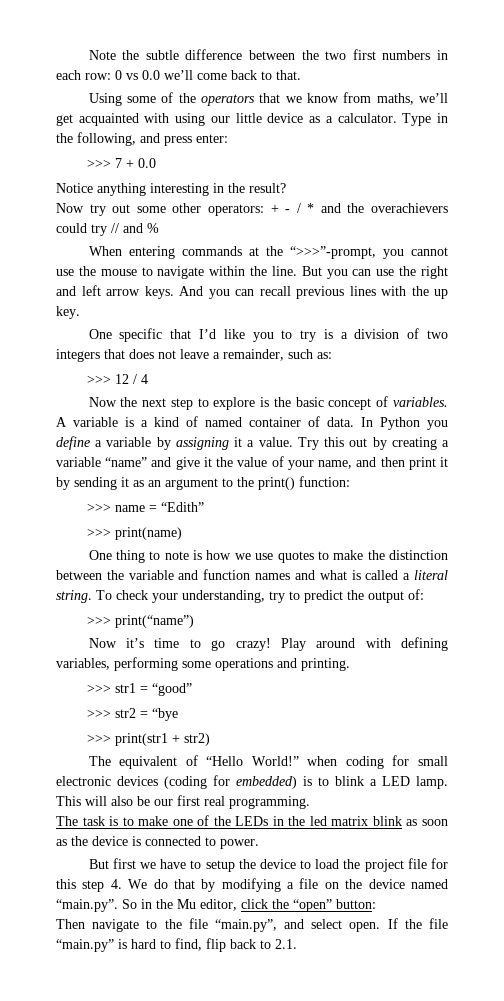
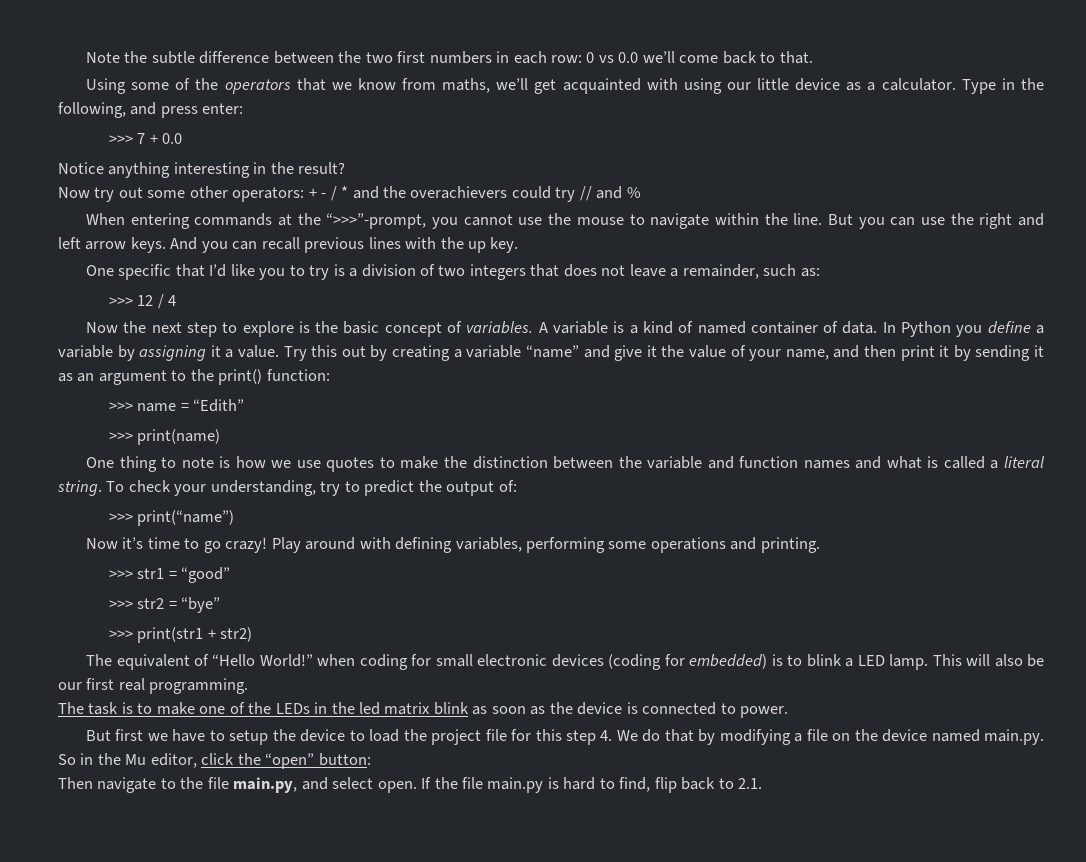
[152,708,179,721] “bye -> [181,597,221,613] “bye”
[56,899,118,912] “main.py”. -> [983,729,1044,745] main.py.
[214,919,277,932] “main.py”, -> [233,777,298,793] main.py,
[56,939,114,952] “main.py” -> [487,777,544,793] main.py

